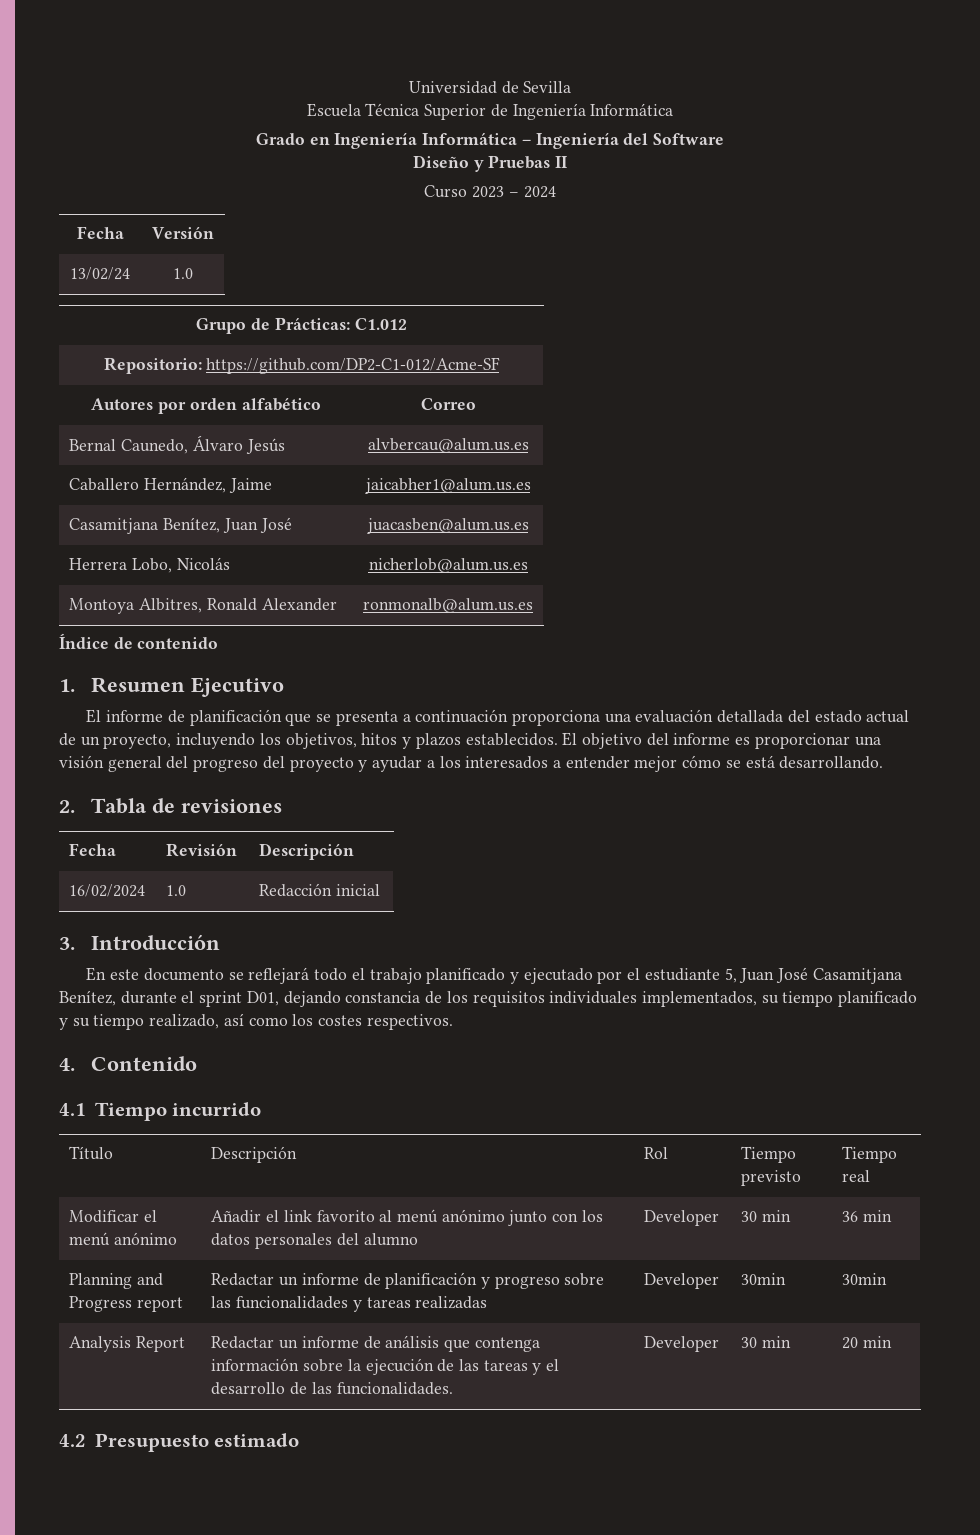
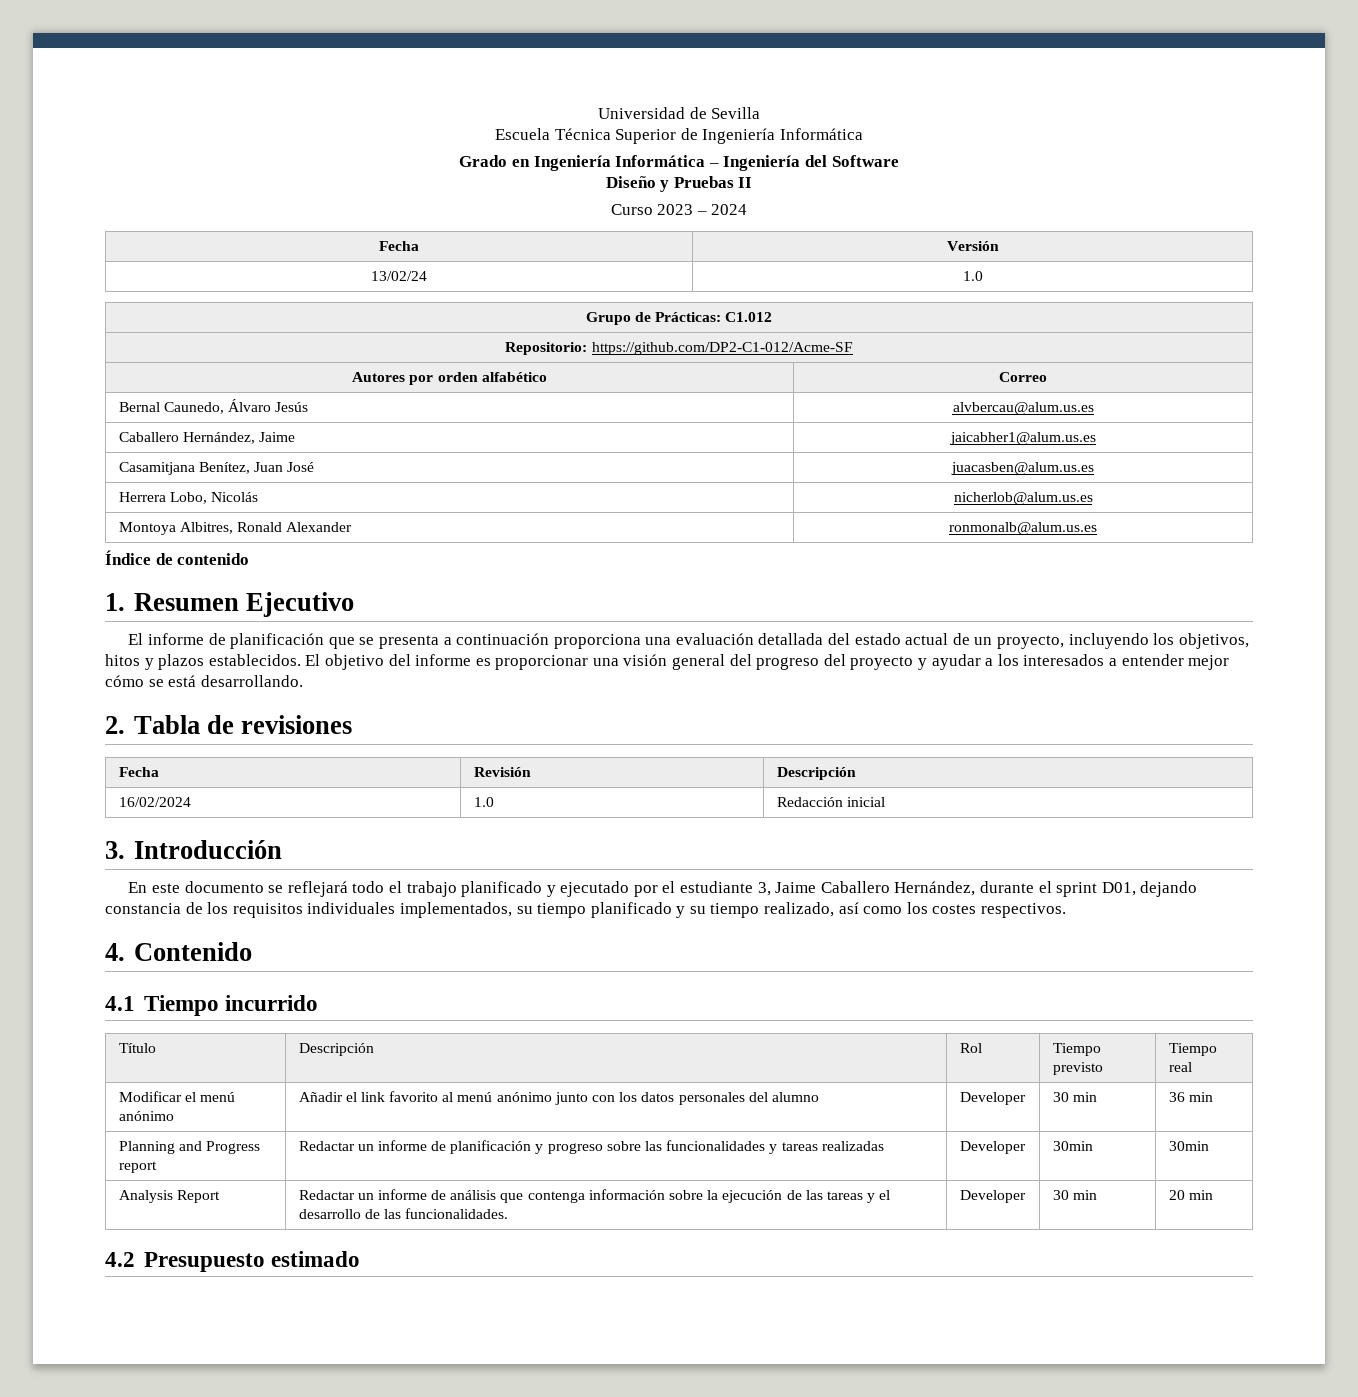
[724,967,902,984] [59,990,116,1006] 5, Juan José Casamitjana Benítez, -> [757,881,976,896] 3, Jaime Caballero Hernández,

